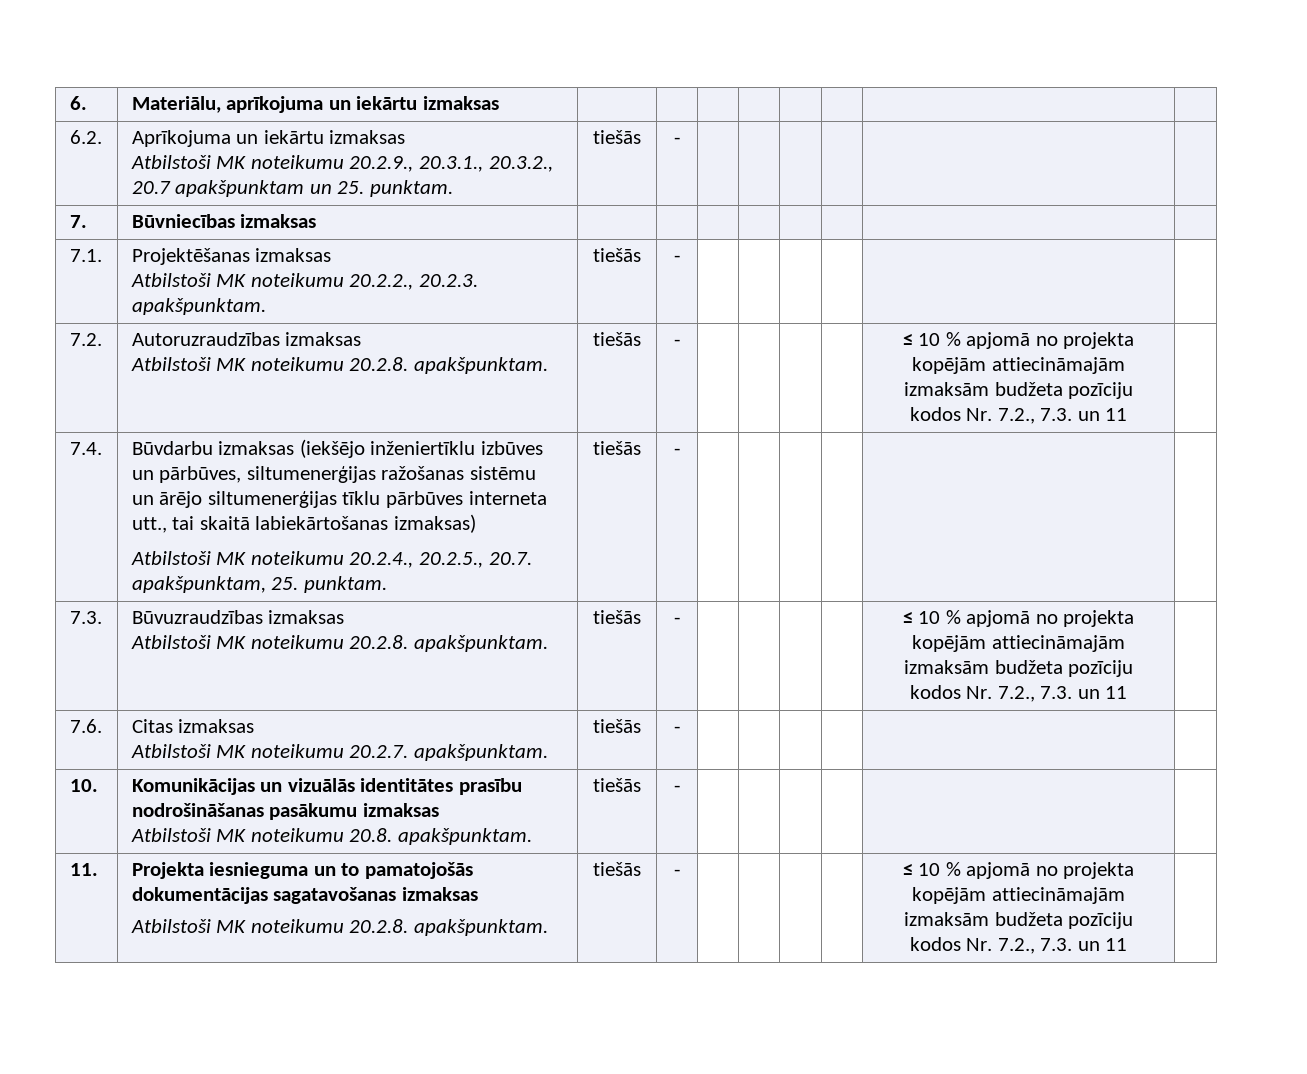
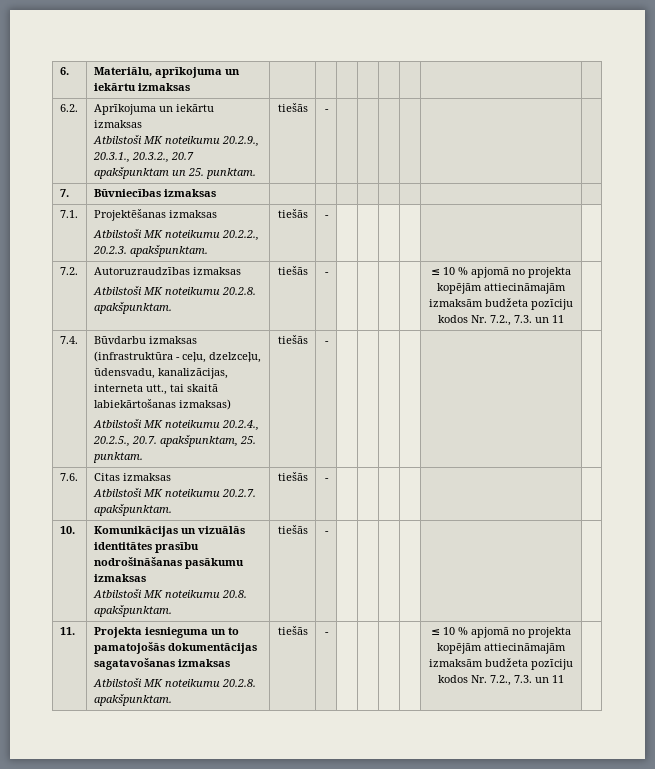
[299,439,544,458] [131,466,537,483] [131,491,464,508] (iekšējo inženiertīklu izbūves un pārbūves, siltumenerģijas ražošanas sistēmu un ārējo siltumenerģijas tīklu pārbūves -> [93,351,261,363] [93,368,228,379] (infrastruktūra - ceļu, dzelzceļu, ūdensvadu, kanalizācijas,
[69,611,102,624] [131,610,345,624] [130,635,549,652] [593,610,641,624] [674,617,680,624] [902,610,1135,627] [912,635,1125,652] [903,660,1134,677] [909,685,1128,702] // 7.3. | Būvuzraudzības izmaksas // Atbilstoši MK noteikumu 20.2.8. apakšpunktam. | tiešās | - | | | | | ≤ 10 % apjomā no projekta kopējām attiecināmajām izmaksām budžeta pozīciju kodos Nr. 7.2., 7.3. un 11 | -> (329, 342) none

